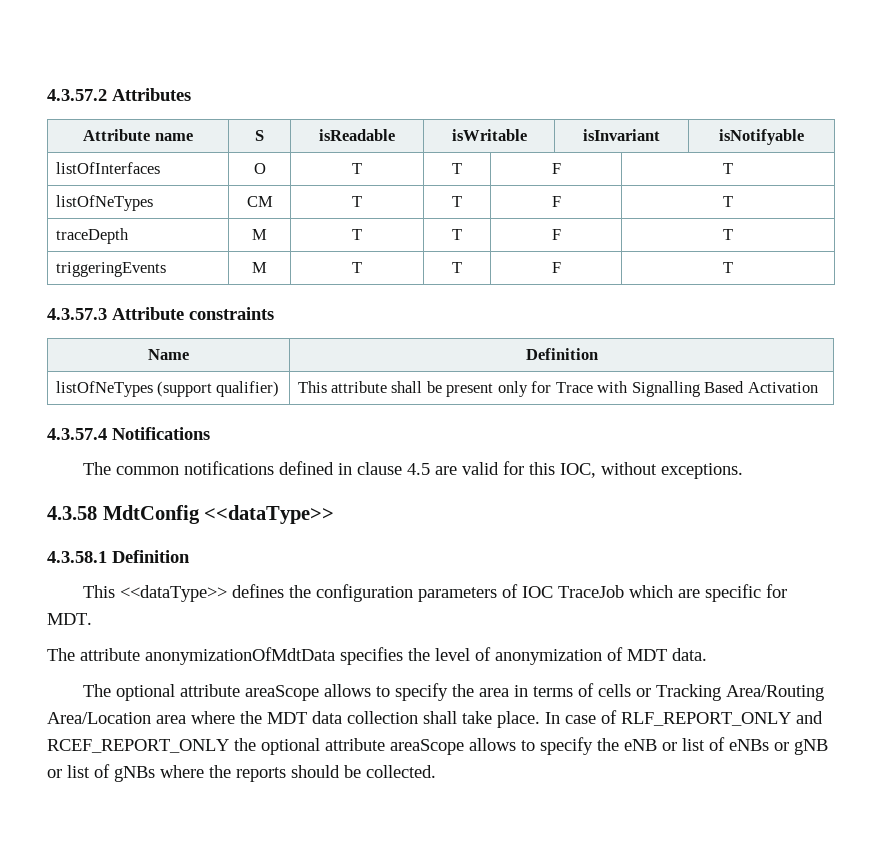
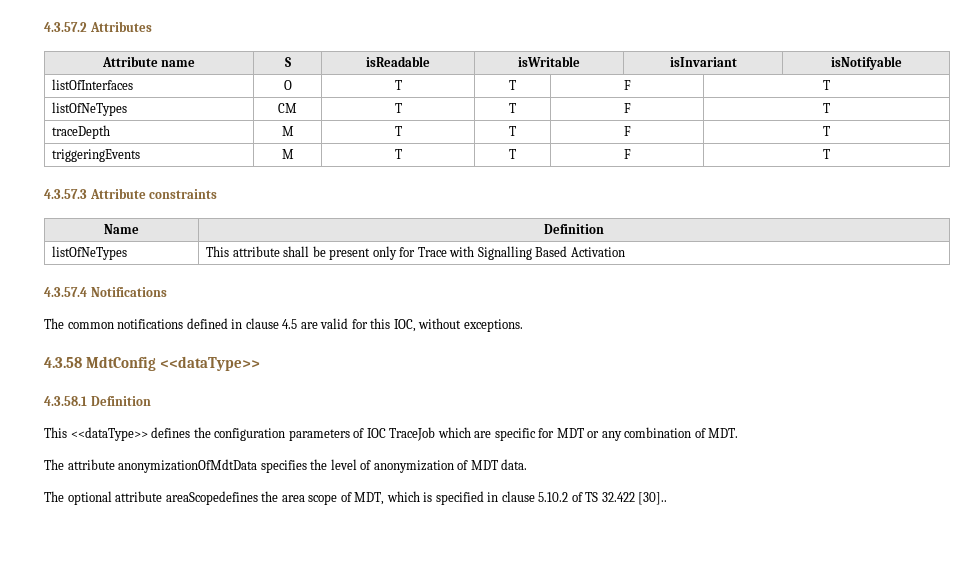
[156,381,280,397] (support qualifier) -> (128, 253) none
(788, 591) none -> [556,427,706,441] MDT or any combination of
[245,683,825,701] [47,710,823,728] [47,737,828,755] [47,764,436,782] areaScope allows to specify the area in terms of cells or Tracking Area/Routing Area/Location area where the MDT data collection shall take place. In case of RLF_REPORT_ONLY and RCEF_REPORT_ONLY the optional attribute areaScope allows to specify the eNB or list of eNBs or gNB or list of gNBs where the reports should be collected. -> [165,491,668,505] areaScopedefines the area scope of MDT, which is specified in clause 5.10.2 of TS 32.422 [30]..

